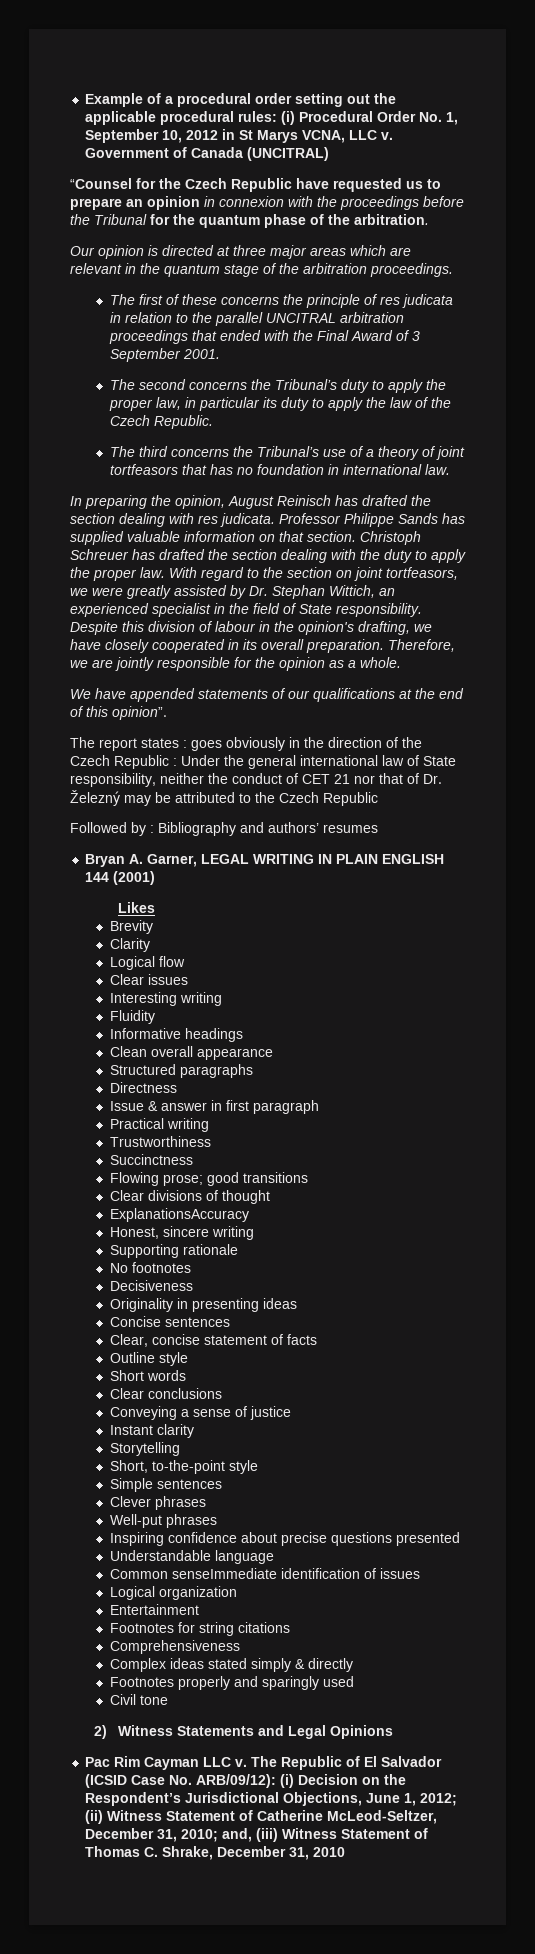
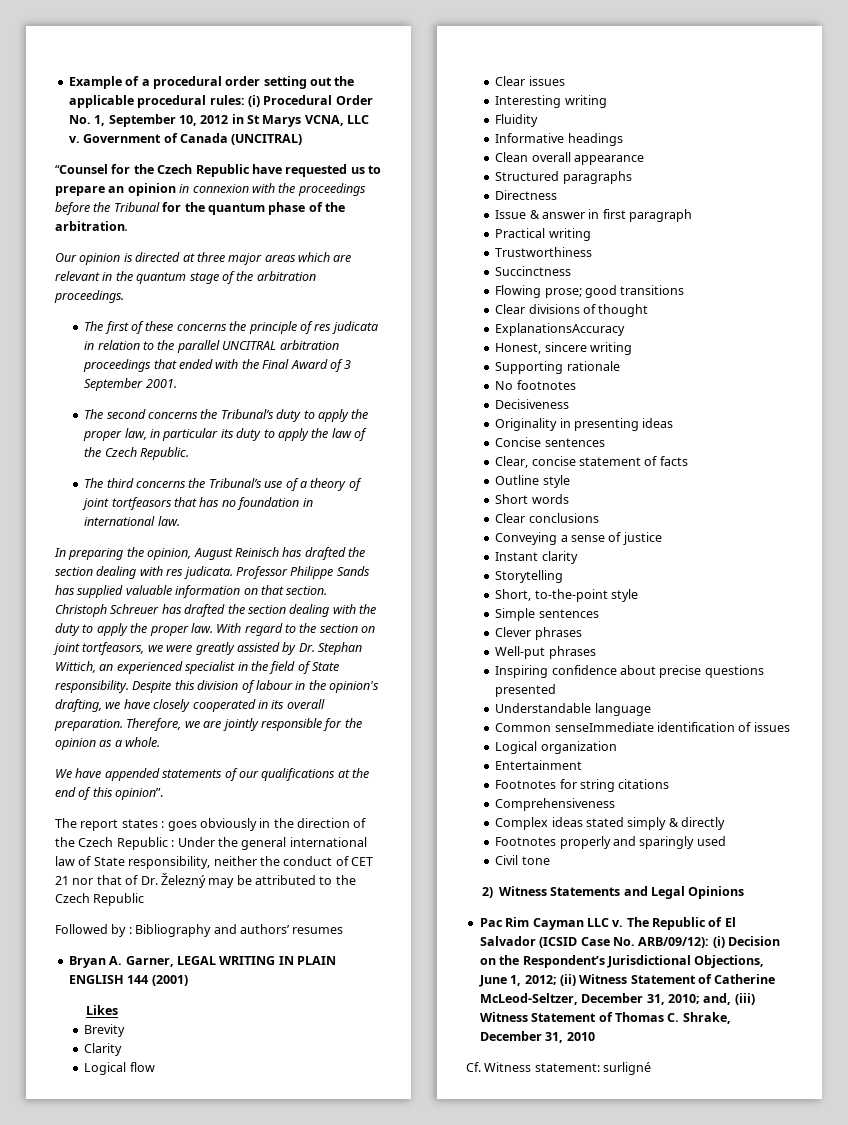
(346, 1852) none -> [466,1062,652,1075] // Cf. Witness statement: surligné

